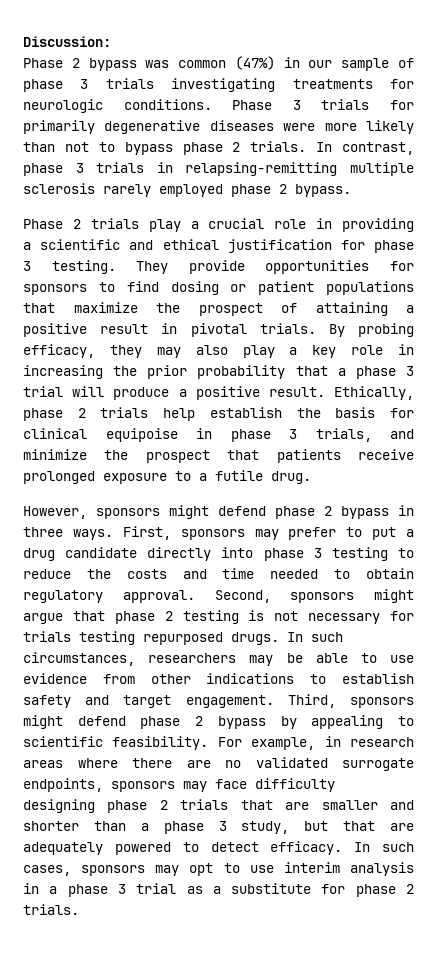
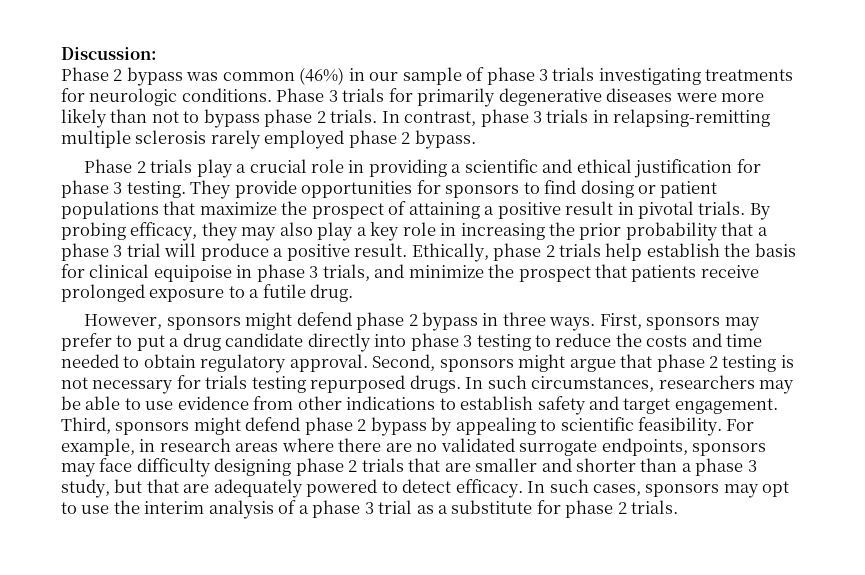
[234,56,275,70] (47%) -> [299,67,345,85] (46%)
(274, 869) none -> [113,500,140,514] the
[23,883,39,894] in -> [278,500,297,514] of

